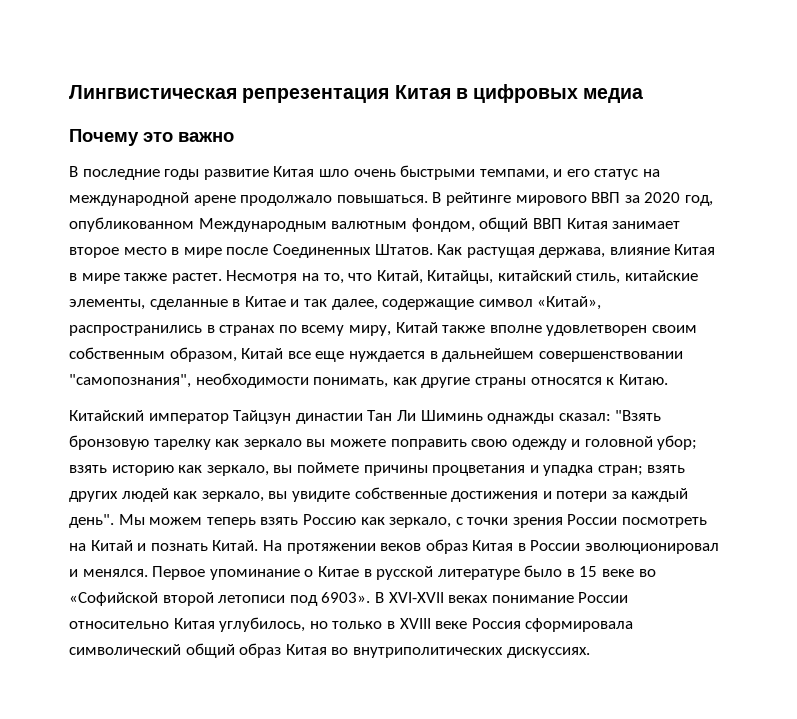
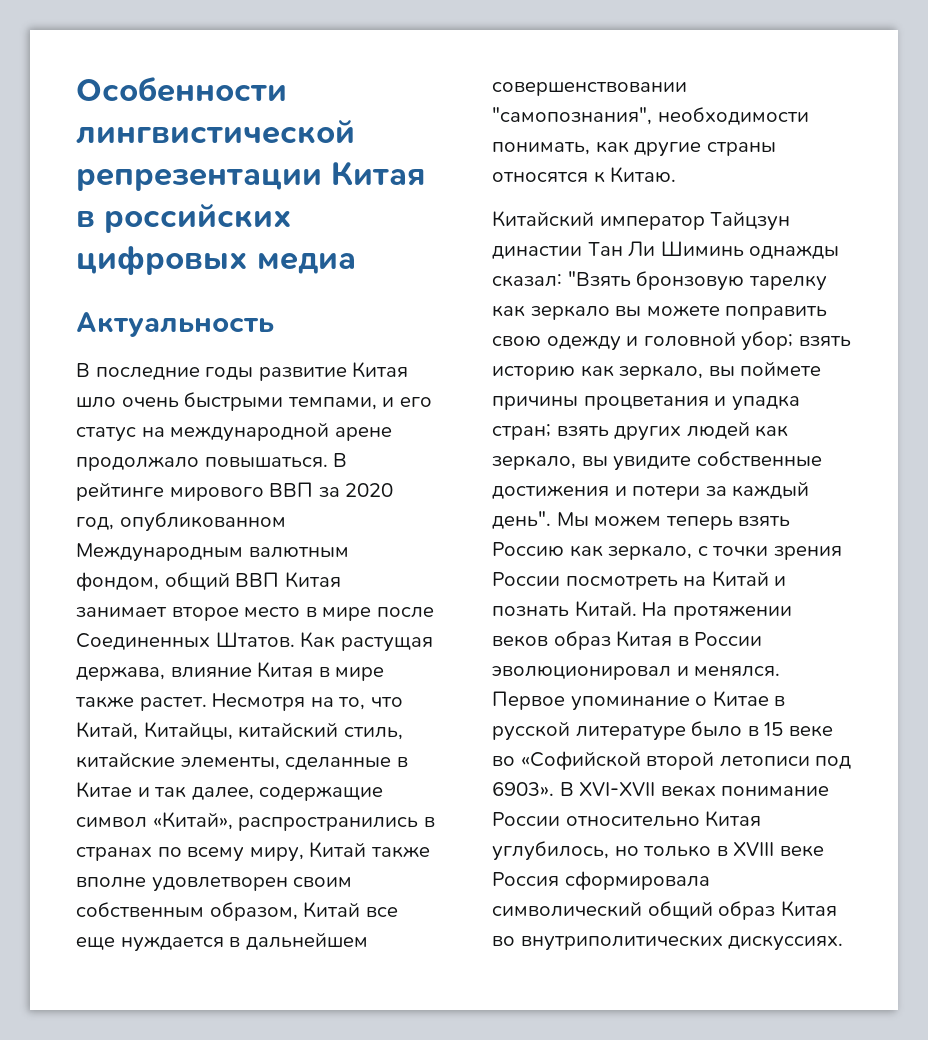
[69,85,468,103] Лингвистическая репрезентация Китая в -> [76,77,287,102] [75,119,355,145] [76,160,425,191] [76,203,292,233] Особенности лингвистической репрезентации Китая в российских
[69,129,234,146] Почему это важно -> [76,312,274,337] Актуальность

